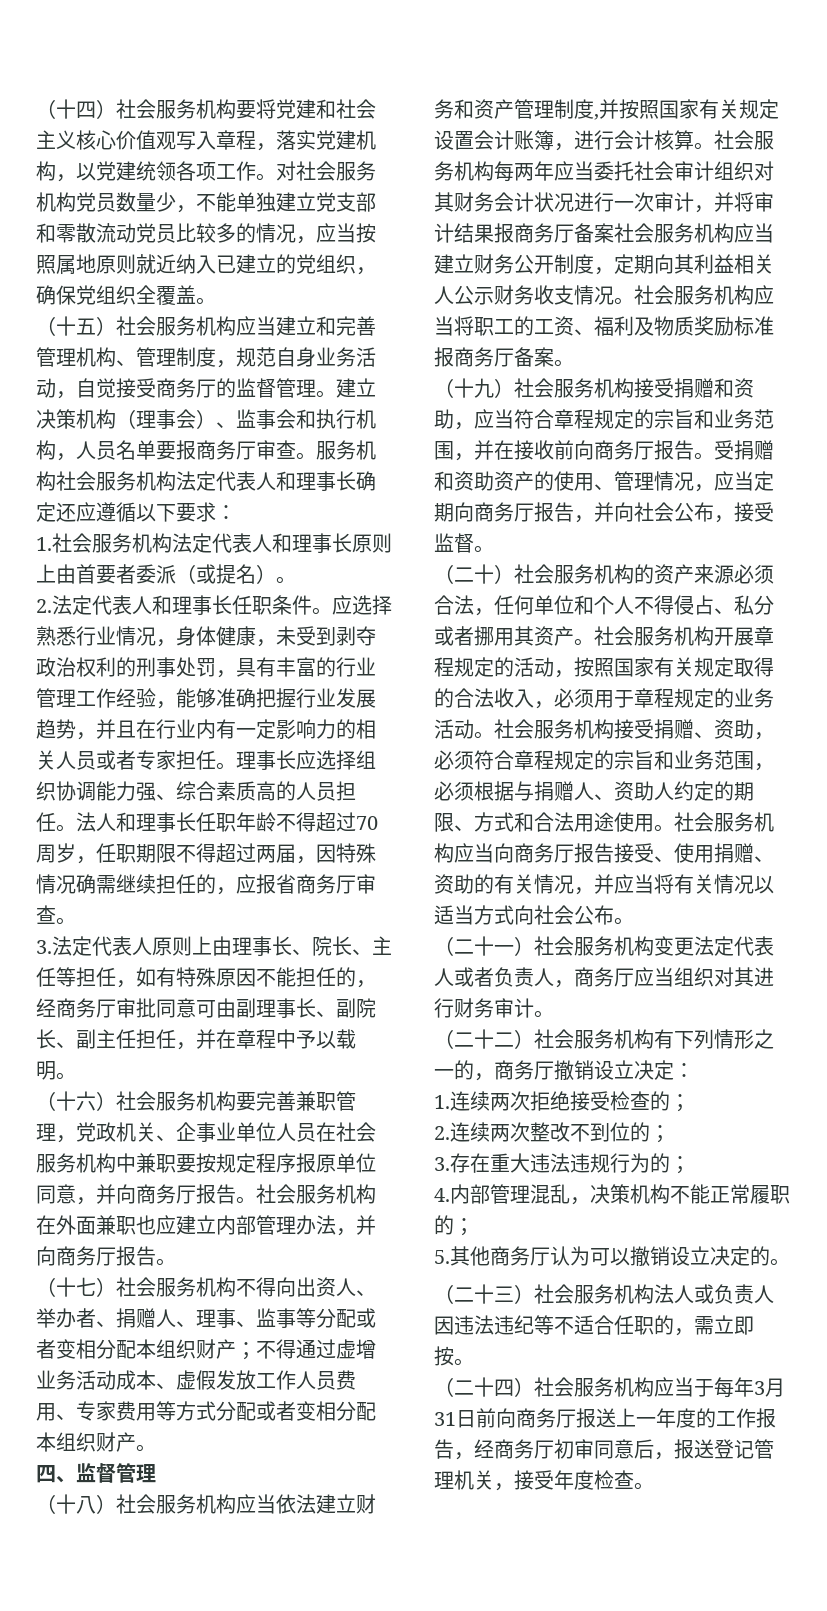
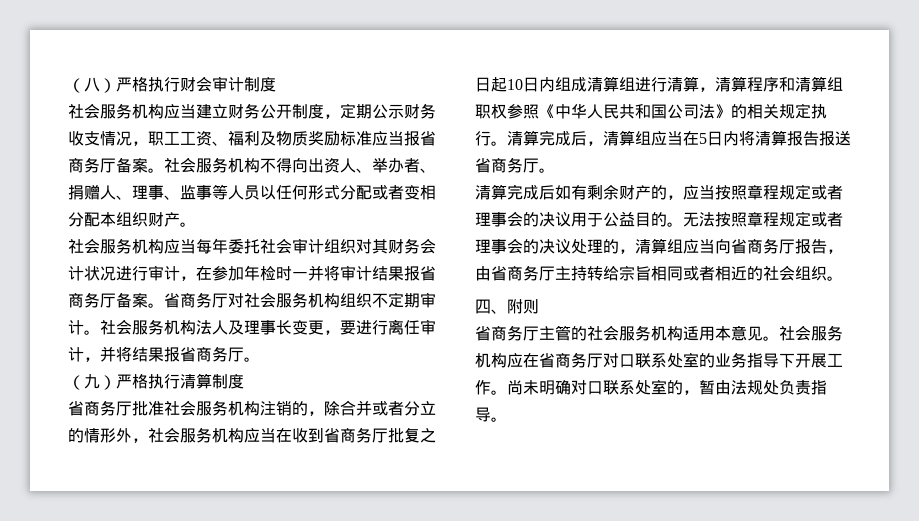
[36,99,376,119] [36,130,376,151] [36,161,376,182] [36,192,376,213] [36,223,376,244] [36,254,376,275] [36,285,216,305] [36,316,376,336] [36,347,376,368] [36,378,376,399] [36,409,376,429] [36,440,376,461] [36,471,376,491] [36,502,236,522] [36,533,392,553] [36,564,296,584] [36,595,392,615] [36,626,376,647] [36,657,376,678] [36,688,376,709] [36,719,376,740] [36,750,376,770] [36,781,356,801] [36,812,378,832] [36,843,376,864] [36,874,376,895] [36,905,76,925] [36,936,392,956] [36,967,376,988] [36,998,376,1018] [36,1029,356,1050] [36,1061,76,1080] [36,1091,356,1111] [36,1122,376,1143] [36,1153,376,1173] [36,1184,376,1205] [36,1215,376,1236] [36,1246,176,1266] [36,1277,116,1297] （十四）社会服务机构要将党建和社会主义核心价值观写入章程，落实党建机构，以党建统领各项工作。对社会服务机构党员数量少，不能单独建立党支部和零散流动党员比较多的情况，应当按照属地原则就近纳入已建立的党组织，确保党组织全覆盖。 // （十五）社会服务机构应当建立和完善管理机构、管理制度，规范自身业务活动，自觉接受商务厅的监督管理。建立决策机构（理事会）、监事会和执行机构，人员名单要报商务厅审查。服务机构社会服务机构法定代表人和理事长确定还应遵循以下要求： // 1.社会服务机构法定代表人和理事长原则上由首要者委派（或提名）。 // 2.法定代表人和理事长任职条件。应选择熟悉行业情况，身体健康，未受到剥夺政治权利的刑事处罚，具有丰富的行业管理工作经验，能够准确把握行业发展趋势，并且在行业内有一定影响力的相关人员或者专家担任。理事长应选择组织协调能力强、综合素质高的人员担任。法人和理事长任职年龄不得超过70周岁，任职期限不得超过两届，因特殊情况确需继续担任的，应报省商务厅审查。 // 3.法定代表人原则上由理事长、院长、主任等担任，如有特殊原因不能担任的，经商务厅审批同意可由副理事长、副院长、副主任担任，并在章程中予以载明。 // （十六）社会服务机构要完善兼职管理，党政机关、企事业单位人员在社会服务机构中兼职要按规定程序报原单位同意，并向商务厅报告。社会服务机构在外面兼职也应建立内部管理办法，并向商务厅报告。 // （十七） -> [68,76,276,93] [68,103,436,119] [68,130,436,146] [68,157,164,173] （八）严格执行财会审计制度 // 社会服务机构应当建立财务公开制度，定期公示财务收支情况，职工工资、福利及物质奖励标准应当报省商务厅备案。
[316,1308,376,1328] [36,1339,376,1360] [36,1370,356,1390] [36,1401,196,1421] 分配或者变相分配本组织财产；不得通过虚增业务活动成本、虚假发放工作人员费用、专家费用等方 -> [228,185,324,200] 人员以任何形
[36,1463,156,1483] [36,1494,376,1514] [434,99,779,120] [434,130,774,151] [434,161,594,182] 四、监督管理 // （十八）社会服务机构应当依法建立财务和资产管理制度,并按照国家有关规定设置会计账簿，进行会计核算。社会服务机构每两年应当 -> [68,238,228,254] 社会服务机构应当每年
[614,192,714,213] 一次审计， -> [148,265,308,281] 审计，在参加年检时一
[514,223,774,243] [434,254,774,275] [434,285,774,305] [434,316,774,336] [434,347,574,367] [434,378,754,398] [434,409,774,430] [434,440,774,461] [434,471,774,492] [434,502,774,523] [434,533,494,553] [434,564,774,584] [434,595,774,616] [434,626,774,646] [434,657,774,678] [434,688,774,709] [434,719,774,740] [434,750,774,771] [434,781,754,801] [434,812,774,832] [434,843,774,863] [434,874,774,895] [434,905,634,925] [434,936,774,956] [434,967,774,988] [434,998,554,1018] [434,1029,774,1049] [434,1060,694,1081] [434,1091,690,1112] [434,1122,670,1143] [434,1153,690,1174] [434,1184,790,1205] [434,1215,474,1236] [434,1246,790,1267] [434,1284,774,1304] [434,1315,754,1336] [434,1346,474,1366] [434,1377,785,1398] [434,1408,776,1428] [434,1439,774,1460] [434,1470,634,1491] 商务厅备案社会服务机构应当建立财务公开制度，定期向其利益相关人公示财务收支情况。社会服务机构应当将职工的工资、福利及物质奖励标准报商务厅备案。 // （十九）社会服务机构接受捐赠和资助，应当符合章程规定的宗旨和业务范围，并在接收前向商务厅报告。受捐赠和资助资产的使用、管理情况，应当定期向商务厅报告，并向社会公布，接受监督。 // （二十）社会服务机构的资产来源必须合法，任何单位和个人不得侵占、私分或者挪用其资产。社会服务机构开展章程规定的活动，按照国家有关规定取得的合法收入，必须用于章程规定的业务活动。社会服务机构接受捐赠、资助，必须符合章程规定的宗旨和业务范围，必须根据与捐赠人、资助人约定的期限、方式和合法用途使用。社会服务机构应当向商务厅报告接受、使用捐赠、资助的有关情况，并应当将有关情况以适当方式向社会公布。 // （二十一）社会服务机构变更法定代表人或者负责人，商务厅应当组织对其进行财务审计。 // （二十二）社会服务机构有下列情形之一的，商务厅撤销设立决定： // 1.连续两次拒绝接受检查的； // 2.连续两次整改不到位的； // 3.存在重大违法违规行为的； // 4.内部管理混乱，决策机构不能正常履职的； // 5.其他商务厅认为可以撤销设立决定的。 // （二十三）社会服务机构法人或负责人因违法违纪等不适合任职的，需立即按。 // （二十四）社会服务机构应当于每年3月31日前向商务厅报送上一年度的工作报告，经商务厅初审同意后，报送登记管理机关，接受年度检查 -> [420,266,436,281] [68,292,436,308] [68,319,436,335] [68,346,260,362] [68,373,244,390] [68,400,436,416] [68,427,436,443] [475,76,843,92] [475,103,827,119] [475,130,851,146] [475,157,555,173] [475,184,843,200] [475,211,843,227] [475,238,843,254] [475,265,843,281] [475,299,539,314] [475,325,843,341] [475,352,843,368] [475,379,827,395] [475,407,491,422] 省商务厅备案。省商务厅对社会服务机构组织不定期审计。社会服务机构法人及理事长变更，要进行离任审计，并将结果报省商务厅。 // （九）严格执行清算制度 // 省商务厅批准社会服务机构注销的，除合并或者分立的情形外，社会服务机构应当在收到省商务厅批复之日起10日内组成清算组进行清算，清算程序和清算组职权参照《中华人民共和国公司法》的相关规定执行。清算完成后，清算组应当在5日内将清算报告报送省商务厅。 // 清算完成后如有剩余财产的，应当按照章程规定或者理事会的决议用于公益目的。无法按照章程规定或者理事会的决议处理的，清算组应当向省商务厅报告，由省商务厅主持转给宗旨相同或者相近的社会组织。 // 四、附则 // 省商务厅主管的社会服务机构适用本意见。社会服务机构应在省商务厅对口联系处室的业务指导下开展工作。尚未明确对口联系处室的，暂由法规处负责指导

